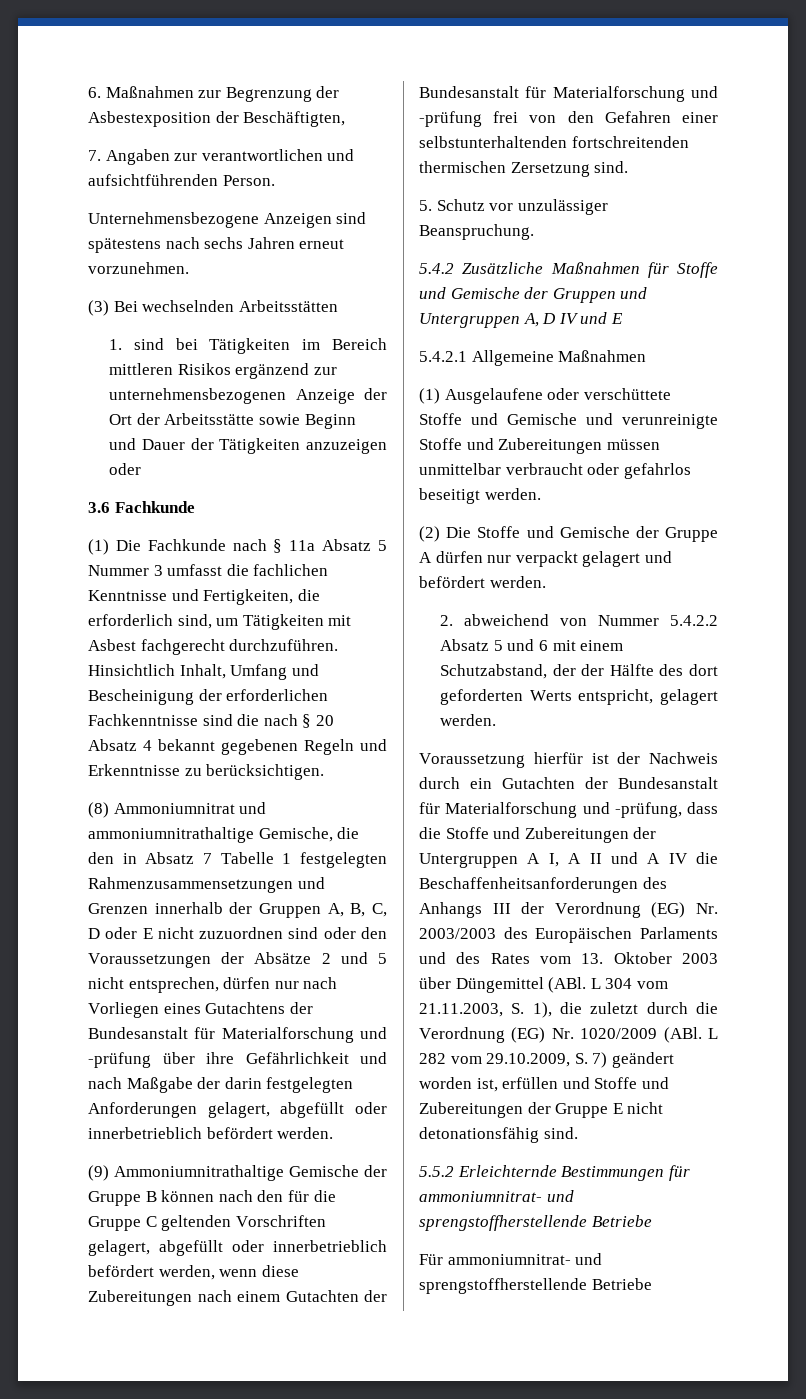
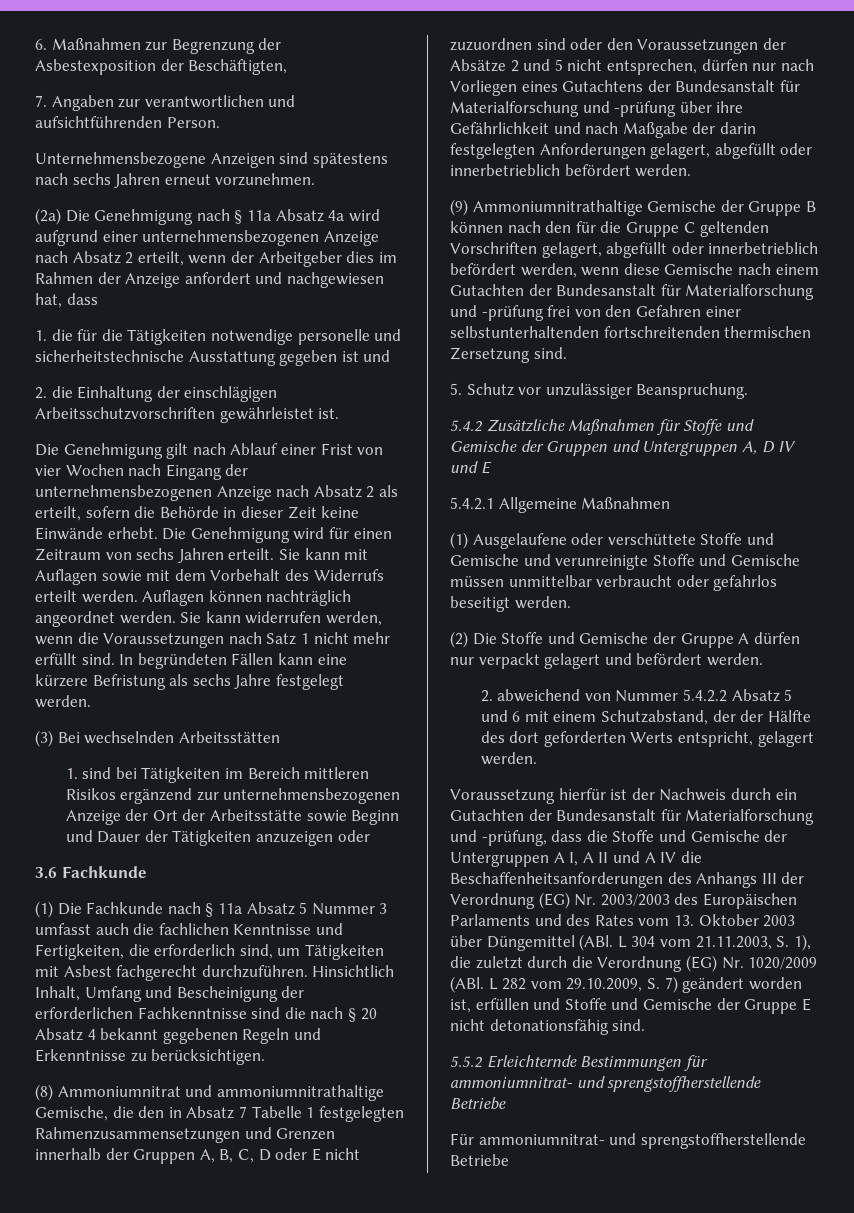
(189, 268) none -> [35,208,380,225] [35,230,379,246] [35,251,397,267] [35,272,384,288] [35,293,98,308] [35,329,402,345] [35,350,391,366] [35,386,278,402] [35,407,340,423] [35,443,384,459] [35,464,249,480] [35,485,398,501] [35,506,360,521] [35,527,392,543] [35,548,369,563] [35,569,384,585] [35,590,352,606] [35,611,382,627] [35,632,391,648] [35,653,347,669] [35,674,344,690] [35,695,91,708] // (2a) Die Genehmigung nach § 11a Absatz 4a wird aufgrund einer unternehmensbezogenen Anzeige nach Absatz 2 erteilt, wenn der Arbeitgeber dies im Rahmen der Anzeige anfordert und nachgewiesen hat, dass // 1. die für die Tätigkeiten notwendige personelle und sicherheitstechnische Ausstattung gegeben ist und // 2. die Einhaltung der einschlägigen Arbeitsschutzvorschriften gewährleistet ist. // Die Genehmigung gilt nach Ablauf einer Frist von vier Wochen nach Eingang der unternehmensbezogenen Anzeige nach Absatz 2 als erteilt, sofern die Behörde in dieser Zeit keine Einwände erhebt. Die Genehmigung wird für einen Zeitraum von sechs Jahren erteilt. Sie kann mit Auflagen sowie mit dem Vorbehalt des Widerrufs erteilt werden. Auflagen können nachträglich angeordnet werden. Sie kann widerrufen werden, wenn die Voraussetzungen nach Satz 1 nicht mehr erfüllt sind. In begründeten Fällen kann eine kürzere Befristung als sechs Jahre festgelegt werden.
(223, 570) none -> [95,923,129,935] auch
[88,1290,192,1306] Zubereitungen -> [664,263,734,275] Gemische
[498,438,603,454] Zubereitungen -> [730,554,800,566] Gemische
[524,827,629,843] Zubereitungen -> [690,830,760,842] Gemische
[419,1102,523,1118] Zubereitungen -> [642,998,712,1010] Gemische

